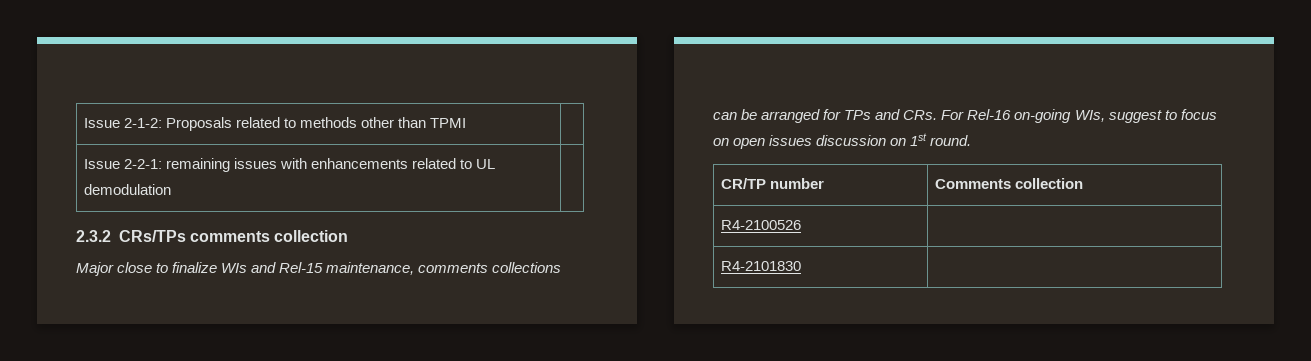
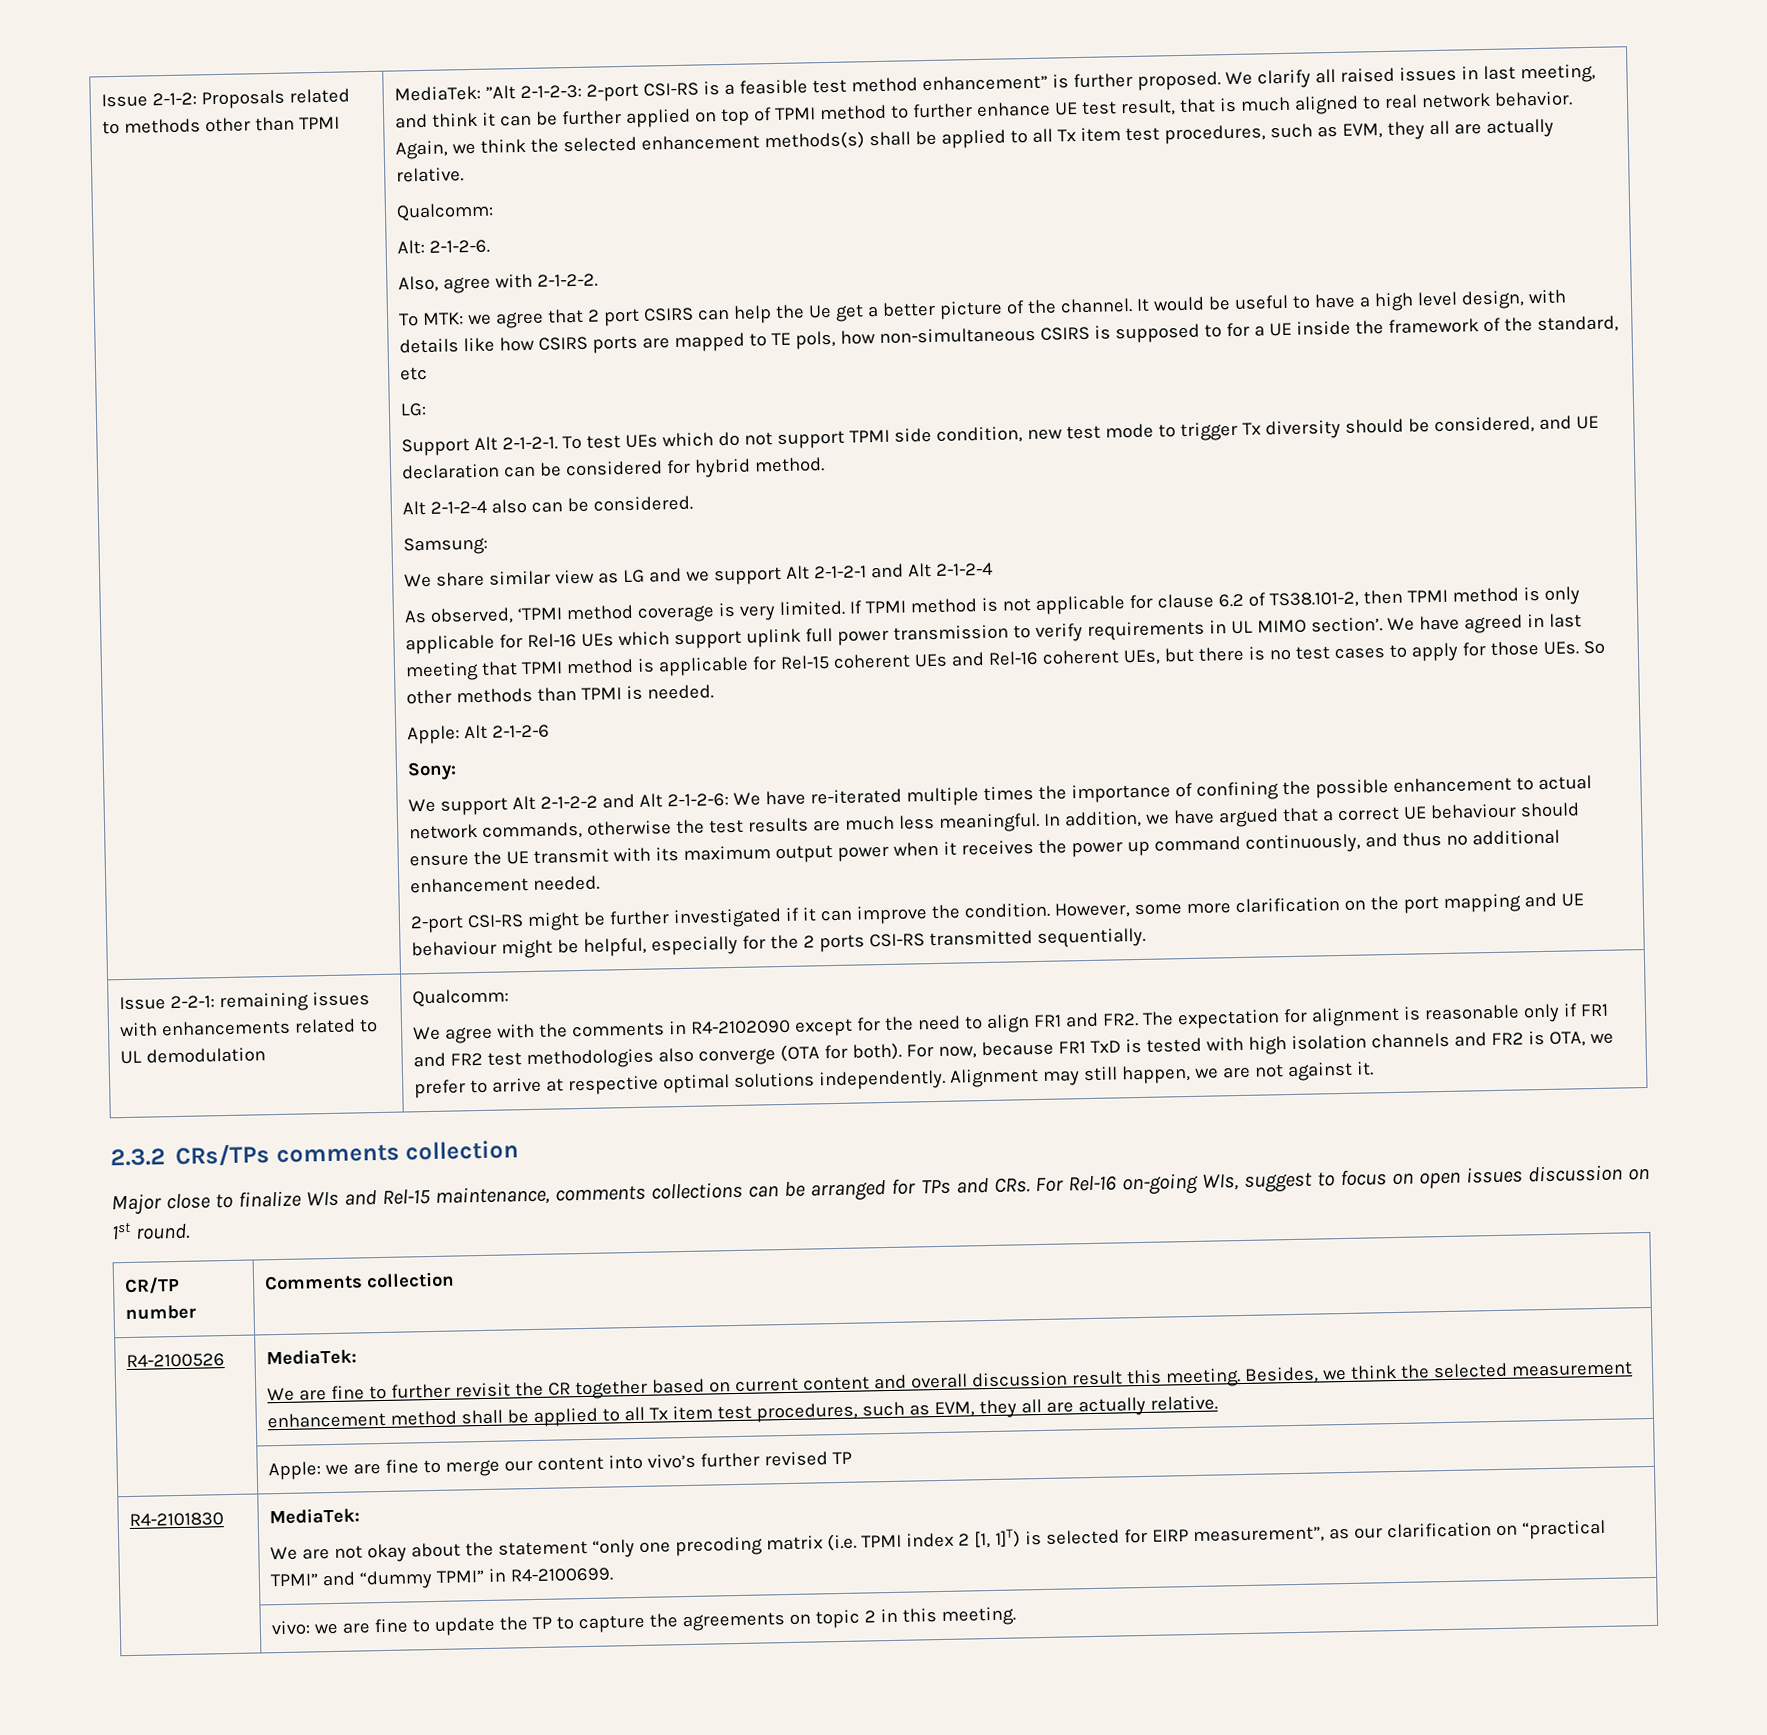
(467, 123) none -> [394,63,1597,102] [395,91,1574,129] [395,118,1555,160] [396,167,465,183] [396,202,495,222] [397,239,491,255] [398,273,599,294] [398,289,1568,329] [399,315,1620,354] [400,366,429,381] [400,402,428,417] [401,415,1600,457] [401,457,826,480] [402,495,694,516] [403,536,489,556] [404,562,994,588] [404,586,1581,625] [405,613,1583,655] [405,640,1606,682] [406,684,715,705] [407,724,551,745] [407,761,458,781] [408,775,1593,816] [409,802,1581,840] [409,829,1561,867] [410,875,601,894] [410,892,1585,934] [411,927,1147,959] MediaTek: ”Alt 2-1-2-3: 2-port CSI-RS is a feasible test method enhancement” is further proposed. We clarify all raised issues in last meeting, and think it can be further applied on top of TPMI method to further enhance UE test result, that is much aligned to real network behavior. Again, we think the selected enhancement methods(s) shall be applied to all Tx item test procedures, such as EVM, they all are actually relative. // Qualcomm: // Alt: 2-1-2-6. // Also, agree with 2-1-2-2. // To MTK: we agree that 2 port CSIRS can help the Ue get a better picture of the channel. It would be useful to have a high level design, with details like how CSIRS ports are mapped to TE pols, how non-simultaneous CSIRS is supposed to for a UE inside the framework of the standard, etc // LG: // Support Alt 2-1-2-1. To test UEs which do not support TPMI side condition, new test mode to trigger Tx diversity should be considered, and UE declaration can be considered for hybrid method. // Alt 2-1-2-4 also can be considered. // Samsung: // We share similar view as LG and we support Alt 2-1-2-1 and Alt 2-1-2-4 // As observed, ‘TPMI method coverage is very limited. If TPMI method is not applicable for clause 6.2 of TS38.101-2, then TPMI method is only applicable for Rel-16 UEs which support uplink full power transmission to verify requirements in UL MIMO section’. We have agreed in last meeting that TPMI method is applicable for Rel-15 coherent UEs and Rel-16 coherent UEs, but there is no test cases to apply for those UEs. So other methods than TPMI is needed. // Apple: Alt 2-1-2-6 // Sony: // We support Alt 2-1-2-2 and Alt 2-1-2-6: We have re-iterated multiple times the importance of confining the possible enhancement to actual network commands, otherwise the test results are much less meaningful. In addition, we have argued that a correct UE behaviour should ensure the UE transmit with its maximum output power when it receives the power up command continuously, and thus no additional enhancement needed. // 2-port CSI-RS might be further investigated if it can improve the condition. However, some more clarification on the port mapping and UE behaviour might be helpful, especially for the 2 ports CSI-RS transmitted sequentially.
(171, 189) none -> [412,988,510,1008] [413,1003,1610,1044] [413,1030,1615,1070] [414,1061,1375,1099] Qualcomm: // We agree with the comments in R4-2102090 except for the need to align FR1 and FR2. The expectation for alignment is reasonable only if FR1 and FR2 test methodologies also converge (OTA for both). For now, because FR1 TxD is tested with high isolation channels and FR2 is OTA, we prefer to arrive at respective optimal solutions independently. Alignment may still happen, we are not against it.
[720,261,801,271] // R4-2101830 | -> [266,1348,358,1366] [267,1361,1634,1402] [267,1395,1219,1429] [268,1451,853,1481] [129,1512,225,1527] [269,1507,361,1525] [270,1519,1607,1563] [270,1567,615,1590] [271,1606,1017,1636] MediaTek: // We are fine to further revisit the CR together based on current content and overall discussion result this meeting. Besides, we think the selected measurement enhancement method shall be applied to all Tx item test procedures, such as EVM, they all are actually relative. // | Apple: we are fine to merge our content into vivo’s further revised TP // R4-2101830 | MediaTek: // We are not okay about the statement “only one precoding matrix (i.e. TPMI index 2 [1, 1]T) is selected for EIRP measurement”, as our clarification on “practical TPMI” and “dummy TPMI” in R4-2100699. // | vivo: we are fine to update the TP to capture the agreements on topic 2 in this meeting.

